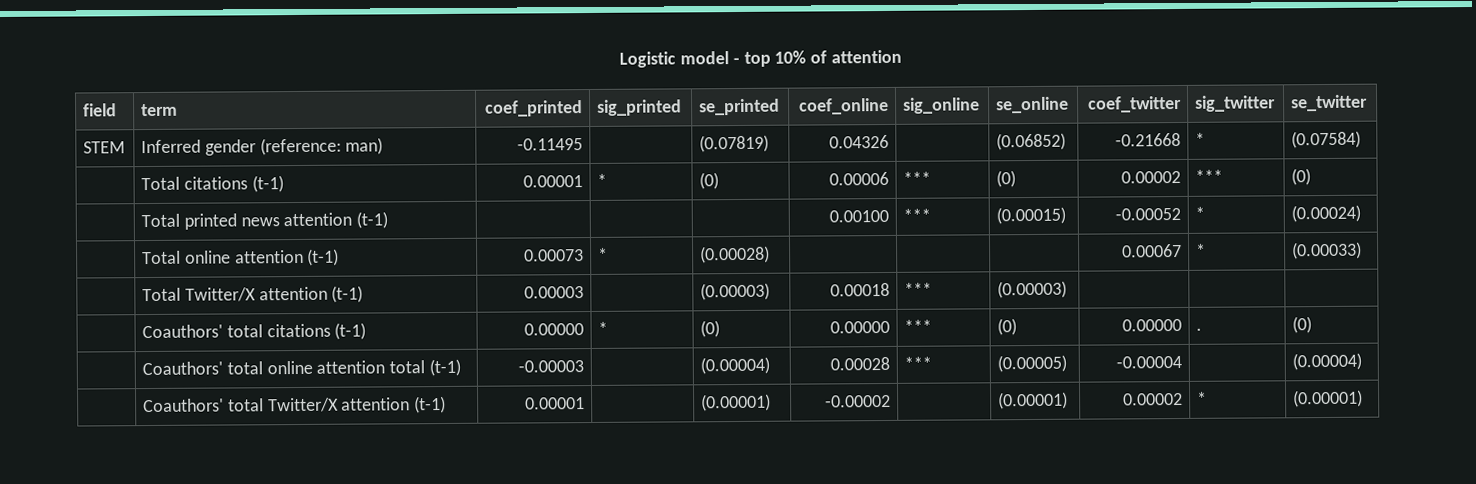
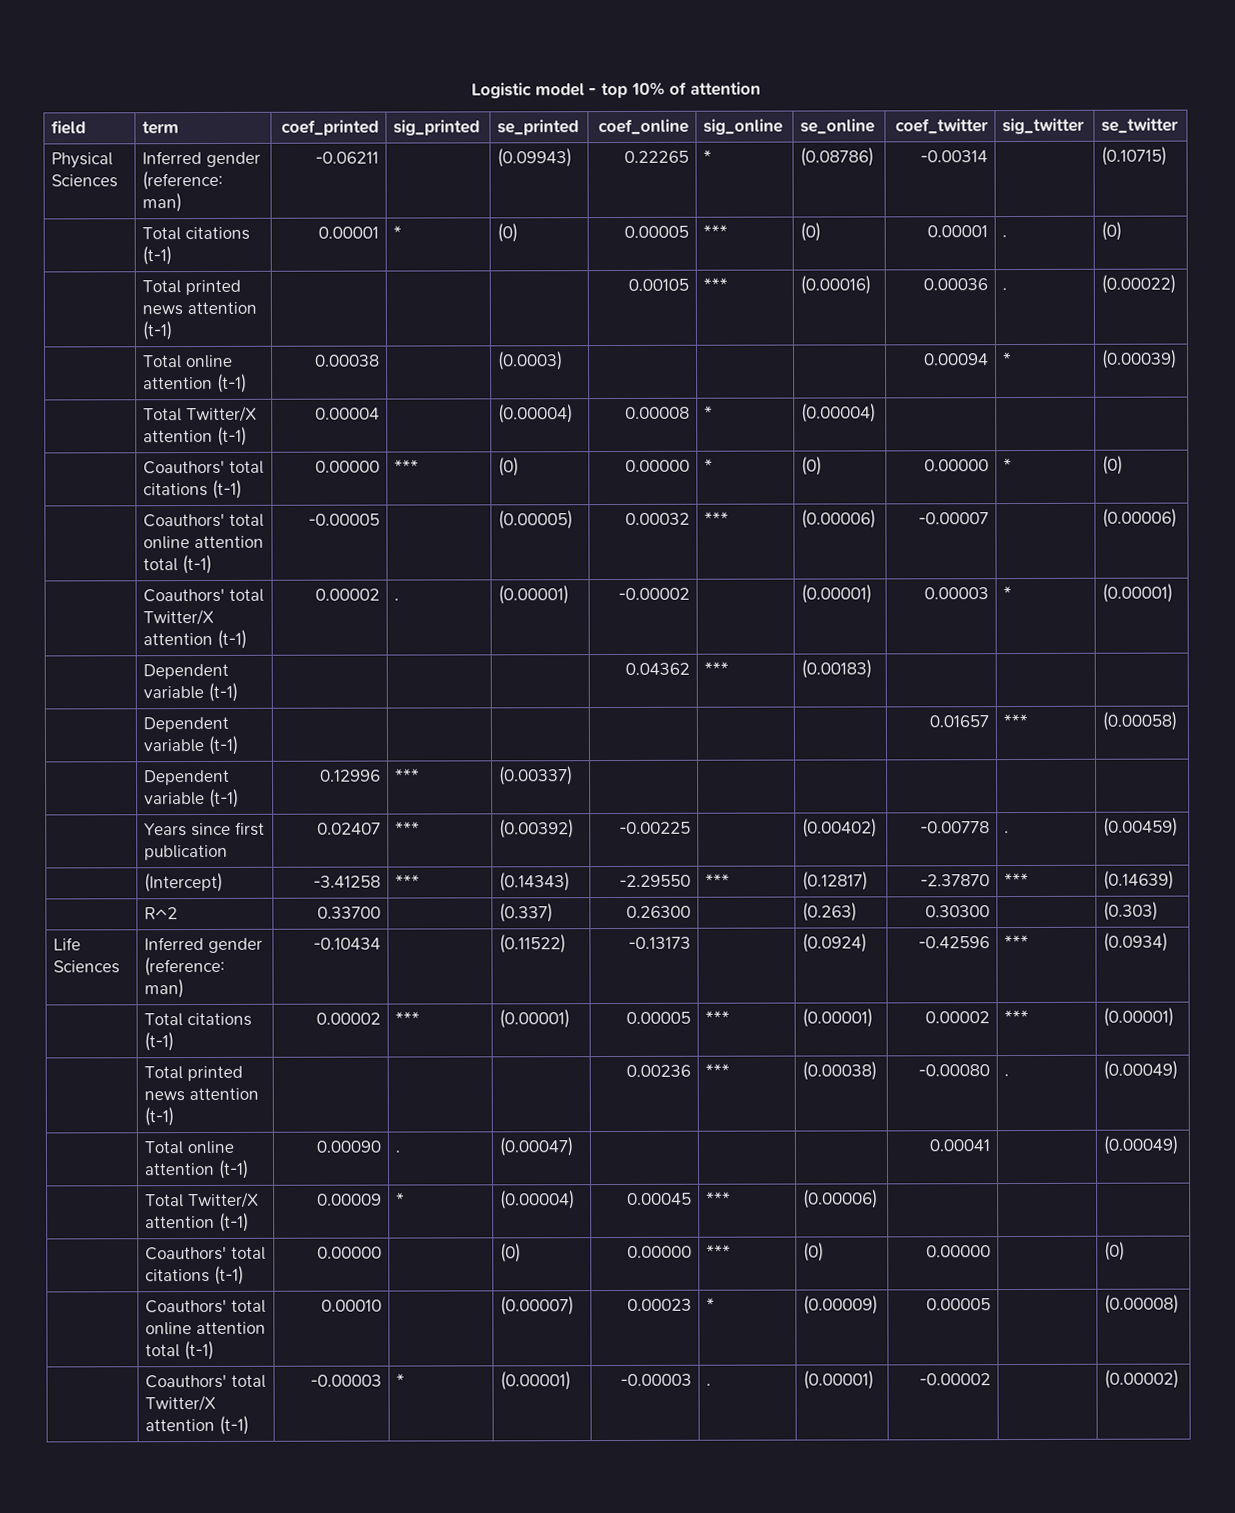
[83,141,126,154] [141,137,384,156] [516,138,583,151] [699,134,770,153] [828,134,889,149] [996,132,1067,151] [1114,132,1181,147] [1195,132,1206,146] [1291,130,1362,149] STEM | Inferred gender (reference: man) | -0.11495 | | (0.07819) | 0.04326 | | (0.06852) | -0.21668 | * | (0.07584) -> [51,152,114,169] [51,174,119,188] [142,151,262,168] [142,170,224,191] [142,193,183,213] [314,151,379,164] [497,148,573,168] [623,150,689,163] [703,149,713,163] [800,147,875,167] [919,150,988,163] [1101,146,1168,166] Physical Sciences | Inferred gender (reference: man) | -0.06211 | | (0.09943) | 0.22265 | * | (0.08786) | -0.00314 | | (0.10715)
[828,171,889,186] [903,171,932,185] [996,170,1017,188] [1120,170,1181,184] [1195,169,1224,183] 0.00006 | *** | (0) | 0.00002 | *** -> [623,225,689,238] [703,224,729,238] [800,222,822,242] [926,225,988,238] [1002,235,1008,238] 0.00005 | *** | (0) | 0.00001 | .
[828,209,889,223] [903,208,932,222] [996,206,1067,225] [1114,207,1181,221] [1195,206,1206,220] [1291,204,1362,223] [142,248,340,266] [523,249,584,262] [598,247,609,261] [700,245,771,264] [1121,243,1182,258] [1196,243,1207,257] [1292,241,1363,260] [142,285,364,303] [523,286,584,299] [700,282,771,301] [829,282,890,297] [904,282,933,296] [997,280,1068,299] [142,322,367,340] [523,323,584,336] 0.00100 | *** | (0.00015) | -0.00052 | * | (0.00024) // | Total online attention (t-1) | 0.00073 | * | (0.00028) | | | | 0.00067 | * | (0.00033) // | Total Twitter/X attention (t-1) | 0.00003 | | (0.00003) | 0.00018 | *** | (0.00003) | | | // | Coauthors' total citations (t-1) | 0.00000 -> [627,278,689,291] [703,277,729,291] [800,275,872,295] [922,278,988,291] [1002,288,1008,291] [1101,274,1177,294] [143,354,234,369] [143,373,248,393] [314,354,380,367] [498,351,564,371] [923,353,989,366] [1003,352,1013,366] [1102,349,1178,369] [143,405,258,423] [143,426,248,446] [314,407,380,420] [498,404,574,424] [624,406,690,419] [704,405,714,419] [801,403,877,423] [143,460,265,475] [143,479,243,499] [314,460,380,473] [394,459,420,473] [498,457,520,477] [624,459,690,472] 0.00105 | *** | (0.00016) | 0.00036 | . | (0.00022) // | Total online attention (t-1) | 0.00038 | | (0.0003) | | | | 0.00094 | * | (0.00039) // | Total Twitter/X attention (t-1) | 0.00004 | | (0.00004) | 0.00008 | * | (0.00004) | | | // | Coauthors' total citations (t-1) | 0.00000 | *** | (0) | 0.00000
[904,319,933,333] [997,318,1018,336] [1121,318,1182,332] [1196,327,1203,331] [1292,316,1313,334] [142,358,461,377] [517,360,584,373] [700,356,771,375] [829,356,890,371] [904,356,933,370] [997,354,1068,373] [1115,355,1182,369] [1292,352,1363,371] [143,395,447,414] [524,397,585,410] [701,393,772,412] [824,394,891,408] [998,391,1069,410] [1122,392,1183,406] [1197,391,1208,405] [1293,389,1364,408] | *** | (0) | 0.00000 | . | (0) // | Coauthors' total online attention total (t-1) | -0.00003 | | (0.00004) | 0.00028 | *** | (0.00005) | -0.00004 | | (0.00004) // | Coauthors' total Twitter/X attention (t-1) | 0.00001 | | (0.00001) | -0.00002 | | (0.00001) | 0.00002 | * | (0.00001) -> [1003,458,1013,472] [1102,455,1124,475] [143,513,265,528] [143,535,265,550] [143,554,213,575] [307,513,380,526] [498,510,574,530] [624,512,690,525] [704,511,730,525] [801,509,877,529] [917,512,989,525] [1102,508,1178,528] [143,588,265,603] [143,608,215,626] [143,629,248,649] [314,588,380,601] [394,598,400,601] [498,585,570,605] [617,587,690,600] [801,584,873,604] [923,587,989,600] [1003,586,1013,600] [1102,583,1174,603] [143,663,230,680] [143,682,239,702] [624,662,690,675] [704,661,730,675] [801,659,873,679] [143,716,230,733] [143,735,239,755] [928,715,989,728] [1003,713,1029,728] [1102,711,1178,731] [144,769,231,786] [144,788,240,808] [319,769,381,782] [395,768,421,782] [499,766,574,786] [144,821,265,837] [144,844,229,861] [316,822,381,835] [395,821,421,835] [499,819,575,839] [618,821,691,834] [802,818,878,838] [919,821,990,834] [1004,831,1010,834] [1103,817,1179,837] [144,872,224,893] [312,875,381,888] [395,874,421,888] [499,872,571,892] [618,874,691,887] [705,873,731,887] [802,871,869,891] [919,874,990,887] [1004,872,1030,887] [1103,870,1175,890] [144,907,179,920] [316,906,381,919] [499,903,554,923] [625,905,691,918] [802,902,858,922] [924,905,990,918] [1103,901,1159,921] [53,937,82,951] [53,960,121,974] [144,937,264,954] [144,956,226,977] [144,979,185,999] [312,937,381,950] [499,934,567,954] [627,936,691,949] [802,933,868,953] [917,936,990,949] [1004,934,1030,949] [1103,932,1169,952] [144,1012,253,1027] [144,1032,175,1052] [315,1012,381,1025] [395,1011,421,1025] [499,1009,571,1029] [625,1011,691,1024] [705,1010,731,1024] [802,1008,874,1028] [924,1011,990,1024] [1004,1009,1030,1024] [1103,1007,1175,1027] [144,1065,244,1082] [144,1087,260,1102] [144,1107,175,1127] [625,1064,691,1077] [705,1063,731,1077] [802,1061,878,1081] [917,1064,990,1077] [1004,1074,1010,1077] [1103,1060,1179,1080] [144,1140,235,1155] [144,1159,250,1179] [315,1140,381,1153] [395,1150,401,1153] [499,1137,574,1157] [928,1139,990,1152] [1103,1135,1179,1155] [145,1191,260,1209] [145,1212,250,1232] [316,1193,382,1206] [396,1192,406,1206] [500,1190,576,1210] [626,1192,692,1205] [706,1191,732,1205] [803,1189,879,1209] [145,1246,267,1261] [145,1265,245,1285] [316,1246,382,1259] [500,1243,522,1263] [626,1245,692,1258] [706,1244,732,1258] [803,1242,825,1262] [925,1245,991,1258] [1104,1241,1126,1261] [145,1299,267,1314] [145,1321,267,1336] [145,1340,215,1361] [320,1299,382,1312] [500,1296,575,1316] [626,1298,692,1311] [706,1297,716,1311] [803,1295,879,1315] [925,1298,991,1311] [1104,1294,1180,1314] [145,1374,267,1389] [145,1394,217,1412] [145,1415,250,1435] [309,1374,382,1387] [396,1373,406,1387] [500,1371,572,1391] [619,1373,692,1386] [706,1383,712,1386] [803,1370,875,1390] [918,1373,991,1386] [1104,1369,1180,1389] | * | (0) // | Coauthors' total online attention total (t-1) | -0.00005 | | (0.00005) | 0.00032 | *** | (0.00006) | -0.00007 | | (0.00006) // | Coauthors' total Twitter/X attention (t-1) | 0.00002 | . | (0.00001) | -0.00002 | | (0.00001) | 0.00003 | * | (0.00001) // | Dependent variable (t-1) | | | | 0.04362 | *** | (0.00183) | | | // | Dependent variable (t-1) | | | | | | | 0.01657 | *** | (0.00058) // | Dependent variable (t-1) | 0.12996 | *** | (0.00337) | | | | | | // | Years since first publication | 0.02407 | *** | (0.00392) | -0.00225 | | (0.00402) | -0.00778 | . | (0.00459) // | (Intercept) | -3.41258 | *** | (0.14343) | -2.29550 | *** | (0.12817) | -2.37870 | *** | (0.14639) // | R^2 | 0.33700 | | (0.337) | 0.26300 | | (0.263) | 0.30300 | | (0.303) // Life Sciences | Inferred gender (reference: man) | -0.10434 | | (0.11522) | -0.13173 | | (0.0924) | -0.42596 | *** | (0.0934) // | Total citations (t-1) | 0.00002 | *** | (0.00001) | 0.00005 | *** | (0.00001) | 0.00002 | *** | (0.00001) // | Total printed news attention (t-1) | | | | 0.00236 | *** | (0.00038) | -0.00080 | . | (0.00049) // | Total online attention (t-1) | 0.00090 | . | (0.00047) | | | | 0.00041 | | (0.00049) // | Total Twitter/X attention (t-1) | 0.00009 | * | (0.00004) | 0.00045 | *** | (0.00006) | | | // | Coauthors' total citations (t-1) | 0.00000 | | (0) | 0.00000 | *** | (0) | 0.00000 | | (0) // | Coauthors' total online attention total (t-1) | 0.00010 | | (0.00007) | 0.00023 | * | (0.00009) | 0.00005 | | (0.00008) // | Coauthors' total Twitter/X attention (t-1) | -0.00003 | * | (0.00001) | -0.00003 | . | (0.00001) | -0.00002 | | (0.00002)

